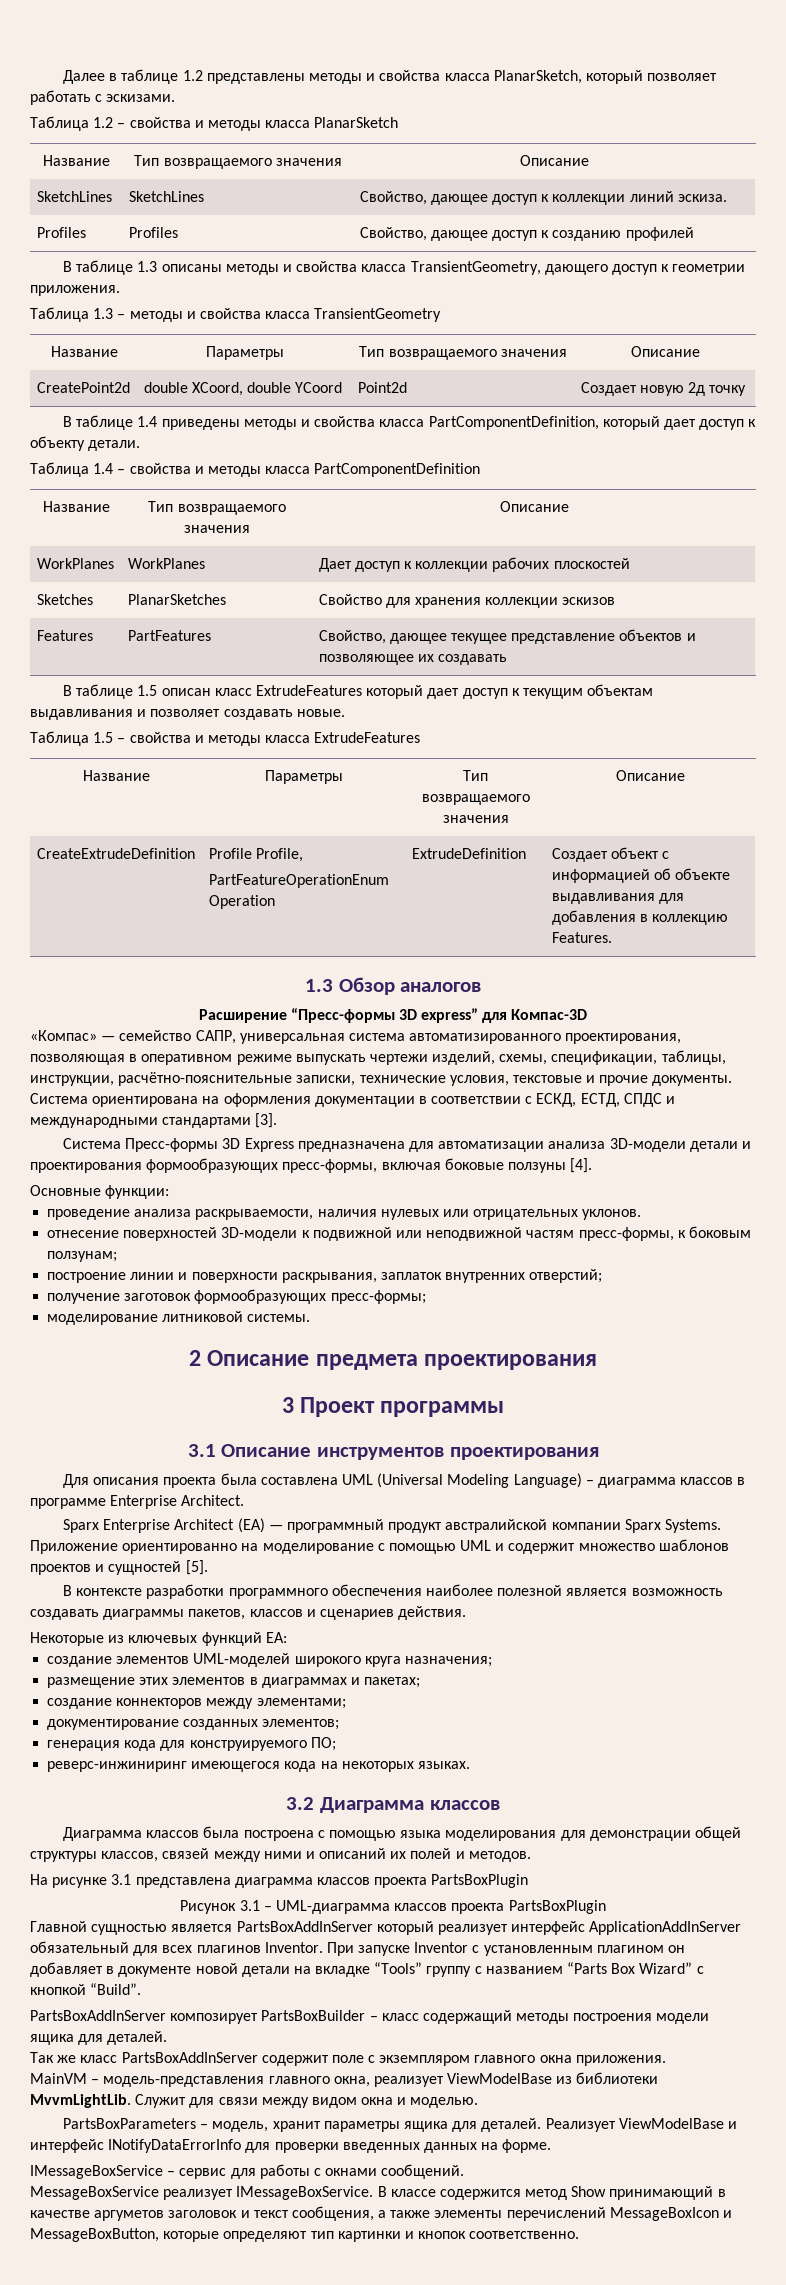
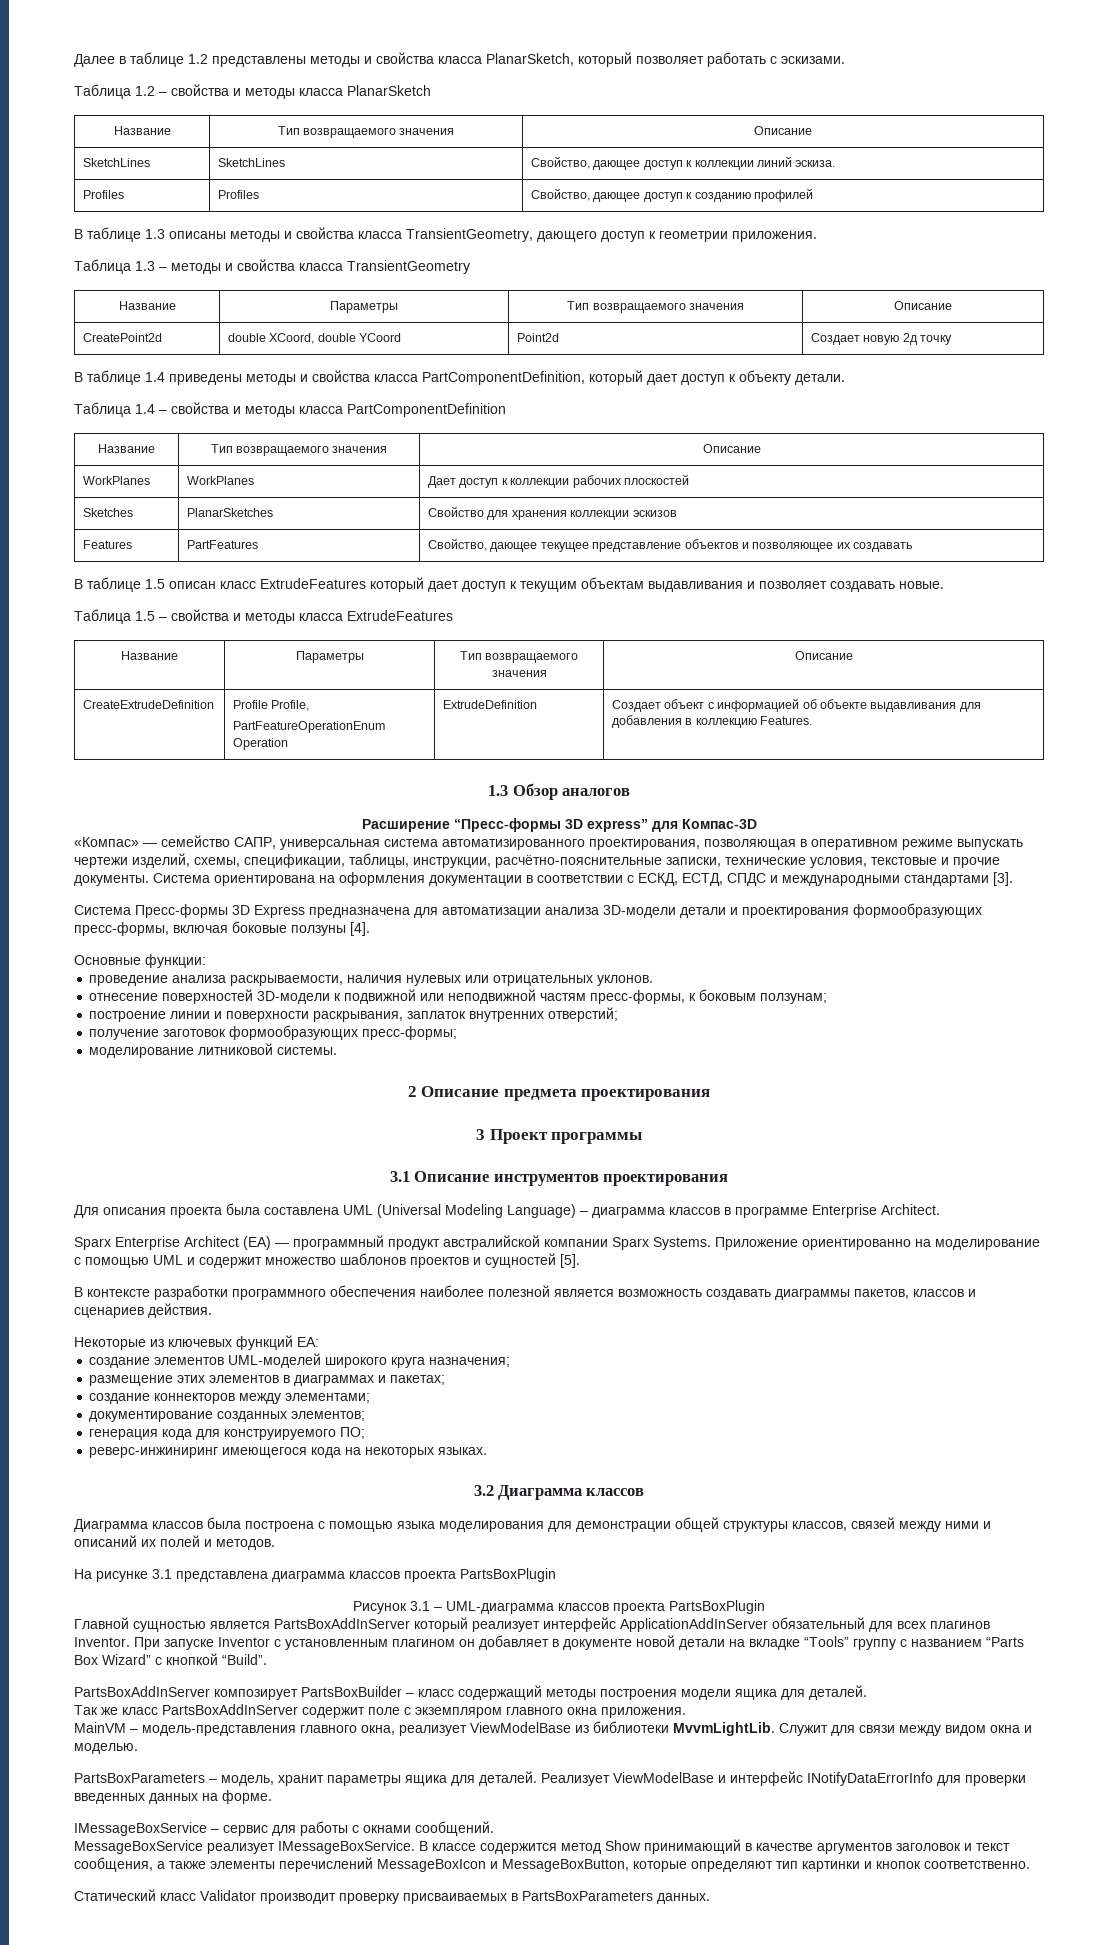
[94,2210,165,2221] аргуметов -> [817,1843,892,1854] аргументов
(580, 2235) none -> [74,1889,710,1904] // Статический класс Validator производит проверку присваиваемых в PartsBoxParameters данных.

